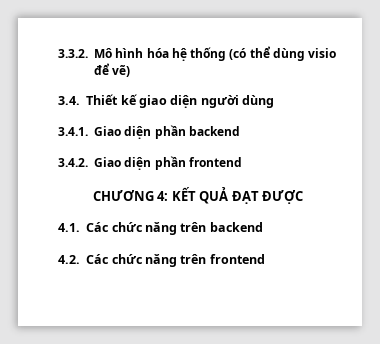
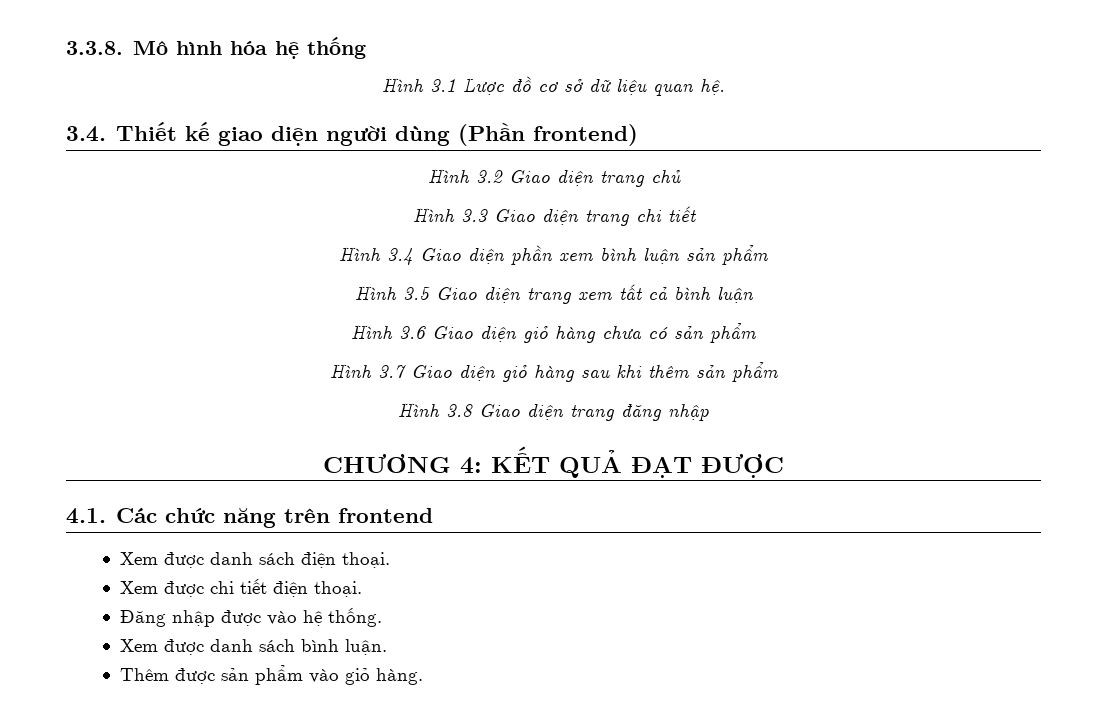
[58,49,88,58] 3.3.2. -> [66,41,123,55] 3.3.8.
[229,46,337,61] [94,63,131,77] (có thể dùng visio để vẽ) -> [382,76,725,96] // Hình 3.1 Lược đồ cơ sở dữ liệu quan hệ.
[58,125,240,139] [58,156,242,170] // 3.4.1. Giao diện phần backend // 3.4.2. Giao diện phần frontend -> [457,123,638,146] [427,169,681,187] [412,206,697,226] [339,245,768,265] [354,284,754,304] [351,323,756,343] [329,362,778,382] [398,403,709,421] (Phần frontend) // Hình 3.2 Giao diện trang chủ // Hình 3.3 Giao diện trang chi tiết // Hình 3.4 Giao diện phần xem bình luận sản phẩm // Hình 3.5 Giao diện trang xem tất cả bình luận // Hình 3.6 Giao diện giỏ hàng chưa có sản phẩm // Hình 3.7 Giao diện giỏ hàng sau khi thêm sản phẩm // Hình 3.8 Giao diện trang đăng nhập
[209,222,263,232] [58,254,265,267] backend // 4.2. Các chức năng trên frontend -> [337,508,433,523] [119,552,390,568] [119,578,362,597] [119,607,382,627] [119,639,387,655] [119,665,423,685] frontend // Xem được danh sách điện thoại. // Xem được chi tiết điện thoại. // Đăng nhập được vào hệ thống. // Xem được danh sách bình luận. // Thêm được sản phẩm vào giỏ hàng.

